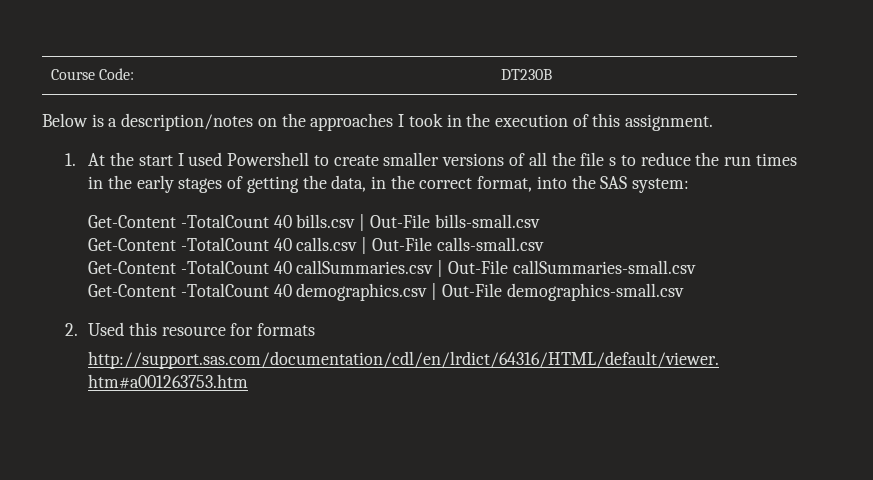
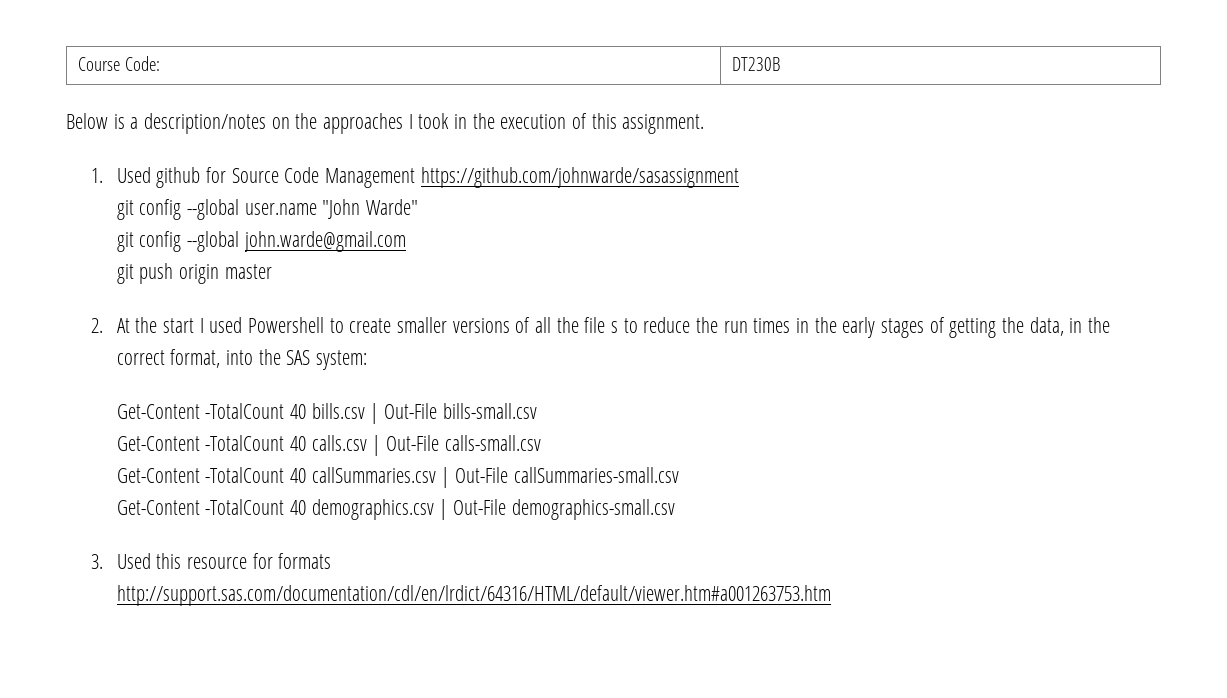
(77, 159) none -> [116,167,739,188] [116,199,419,220] [116,231,406,252] [116,263,272,284] [91,318,104,333] Used github for Source Code Management https://github.com/johnwarde/sasassignment // git config --global user.name "John Warde" // git config --global john.warde@gmail.com // git push origin master // 2.
[65,323,79,336] 2. -> [91,554,104,569] 3.

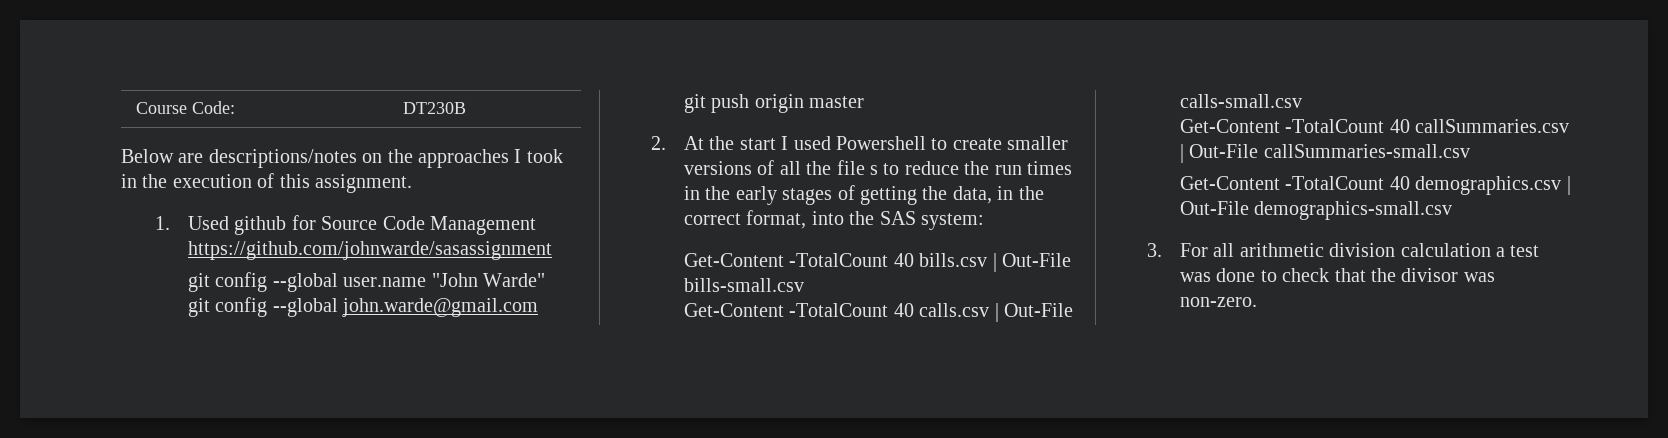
[113,113,267,134] is a description/notes -> [178,149,357,168] are descriptions/notes
[116,553,332,569] [116,585,831,606] Used this resource for formats // http://support.sas.com/documentation/cdl/en/lrdict/64316/HTML/default/viewer.htm#a001263753.htm -> [1180,243,1540,257] [1180,268,1495,282] [1180,297,1258,307] For all arithmetic division calculation a test was done to check that the divisor was non-zero.

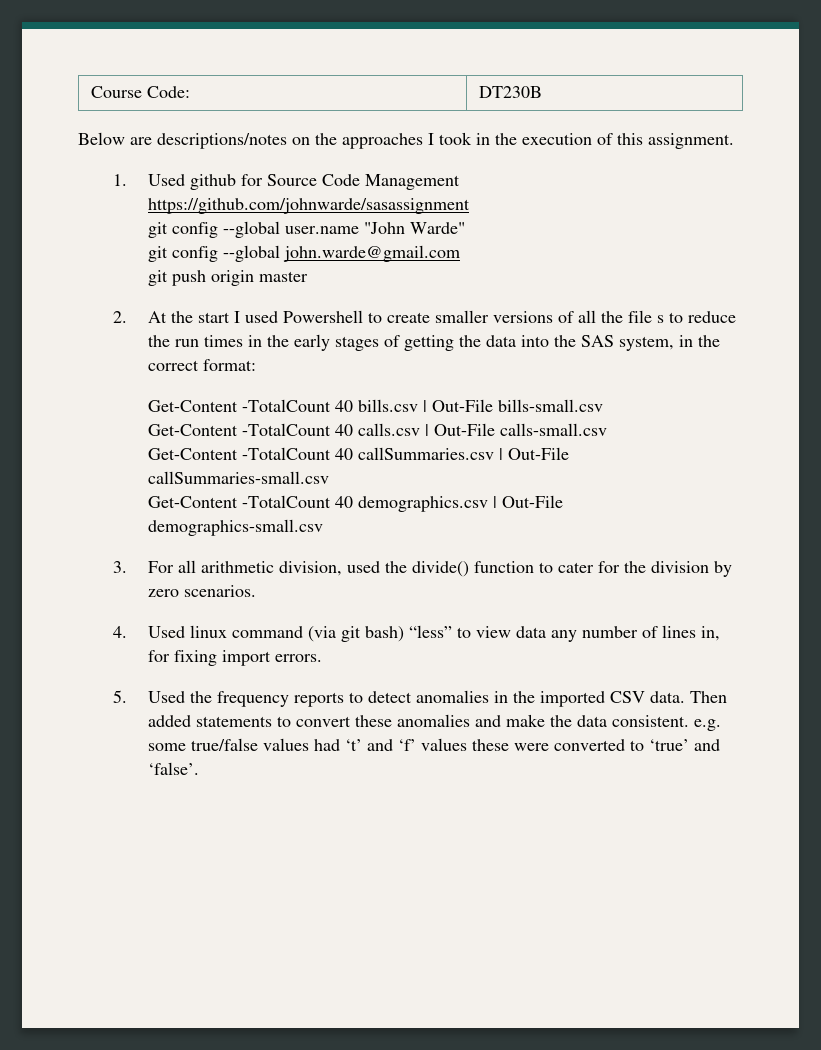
[952,186,1044,204] [684,210,985,230] data, in the correct format, into the SAS system: -> [486,335,721,351] [148,359,257,371] data into the SAS system, in the correct format:
[1329,243,1540,257] [1180,268,1495,282] [1180,297,1258,307] division calculation a test was done to check that the divisor was non-zero. -> [279,561,733,577] [148,585,257,597] [113,625,721,642] [148,650,323,666] [113,690,728,707] [148,714,722,731] [148,738,721,751] [148,762,200,775] division, used the divide() function to cater for the division by zero scenarios. // 4. Used linux command (via git bash) “less” to view data any number of lines in, for fixing import errors. // 5. Used the frequency reports to detect anomalies in the imported CSV data. Then added statements to convert these anomalies and make the data consistent. e.g. some true/false values had ‘t’ and ‘f’ values these were converted to ‘true’ and ‘false’.

